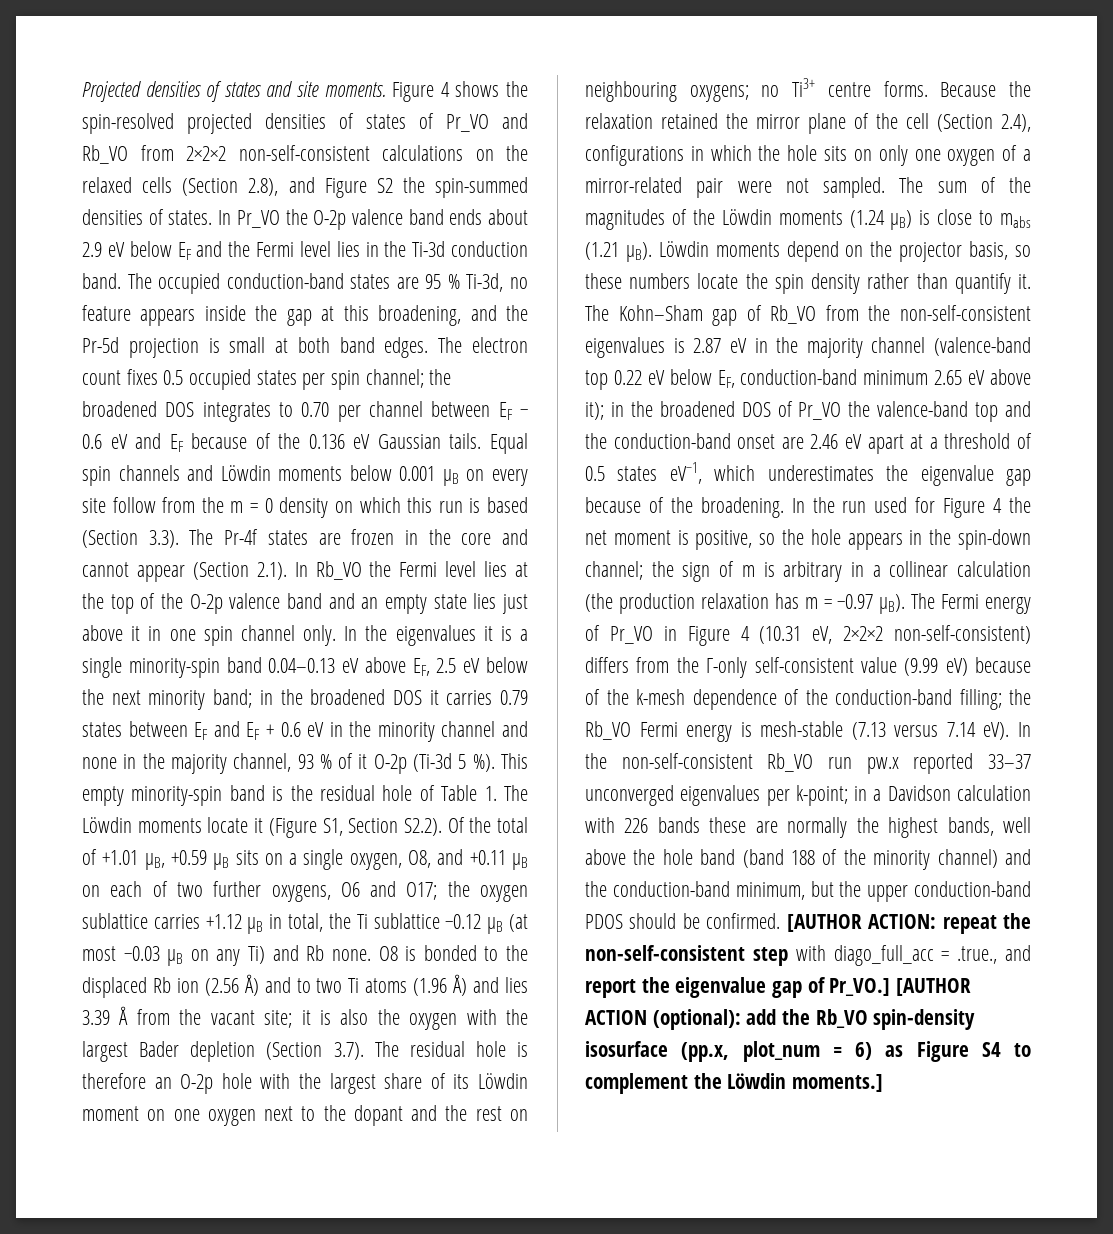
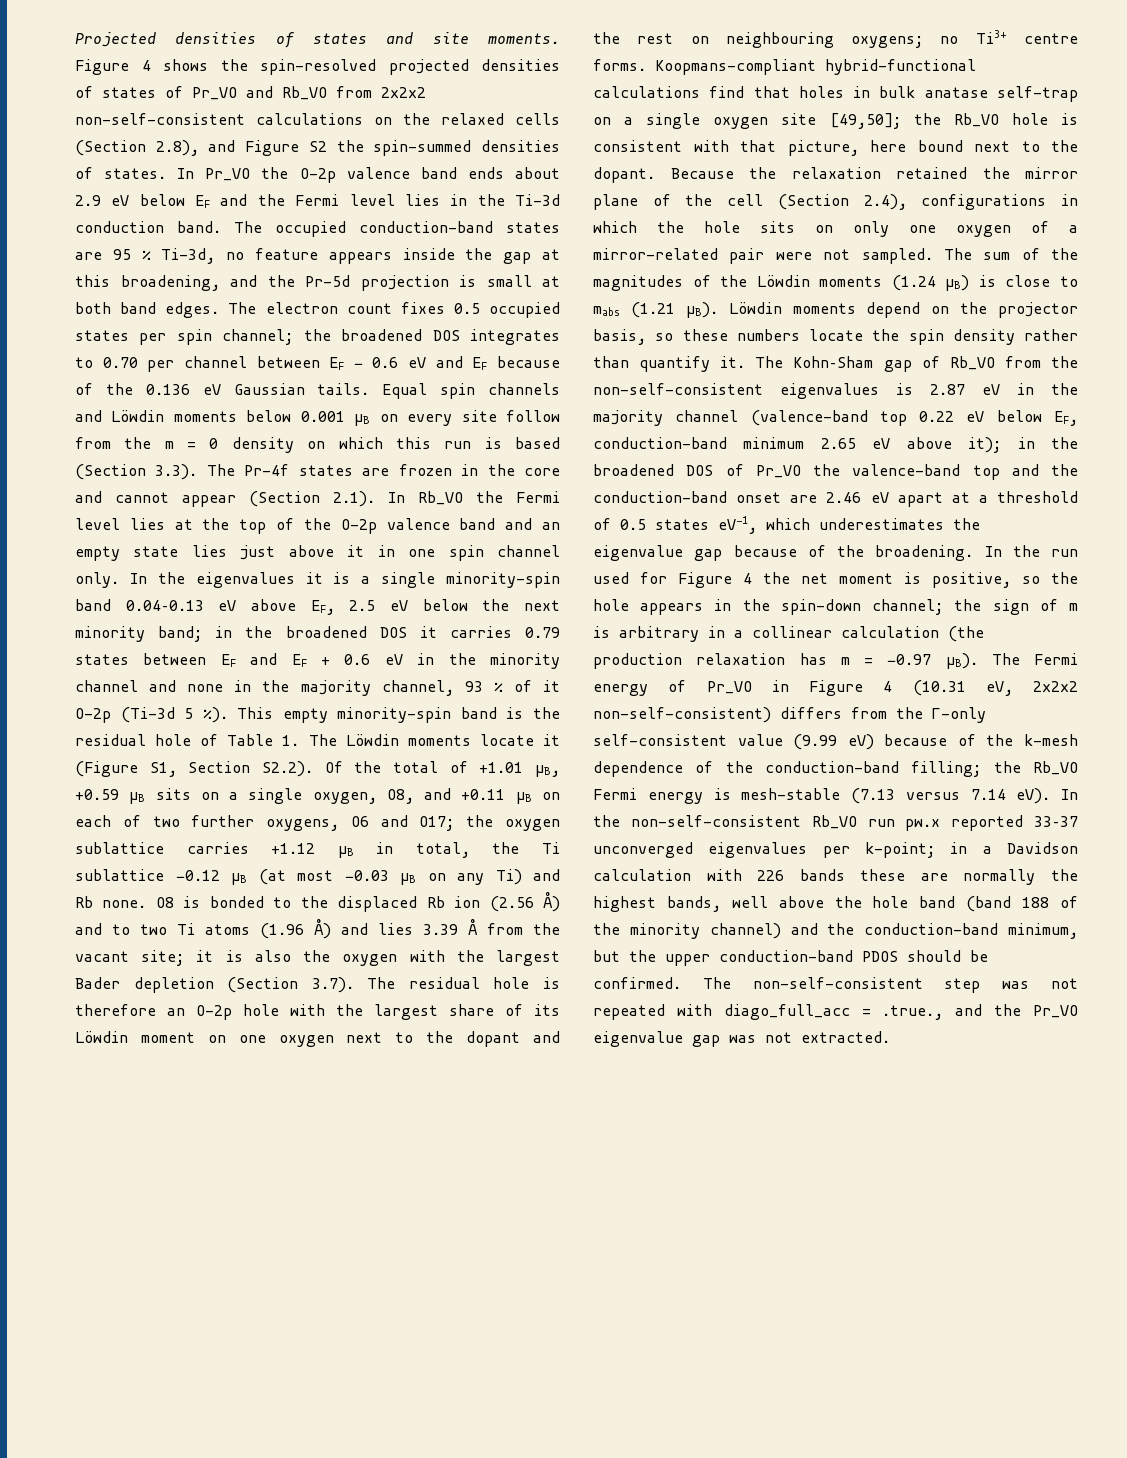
(928, 89) none -> [655,59,976,75] [593,86,1078,102] [593,113,1078,129] [593,140,1078,156] [593,167,655,183] Koopmans-compliant hybrid-functional calculations find that holes in bulk anatase self-trap on a single oxygen site [49,50]; the Rb_VO hole is consistent with that picture, here bound next to the dopant.
[786,913,1031,934] [585,945,788,966] [AUTHOR ACTION: repeat the non-self-consistent step -> [702,977,1078,993] [593,1004,665,1020] The non-self-consistent step was not repeated
[585,977,972,998] [585,1009,976,1030] [585,1041,1031,1062] [585,1073,884,1094] report the eigenvalue gap of Pr_VO.] [AUTHOR ACTION (optional): add the Rb_VO spin-density isosurface (pp.x, plot_num = 6) as Figure S4 to complement the Löwdin moments.] -> [994,1004,1078,1018] [593,1031,890,1047] the Pr_VO eigenvalue gap was not extracted.

